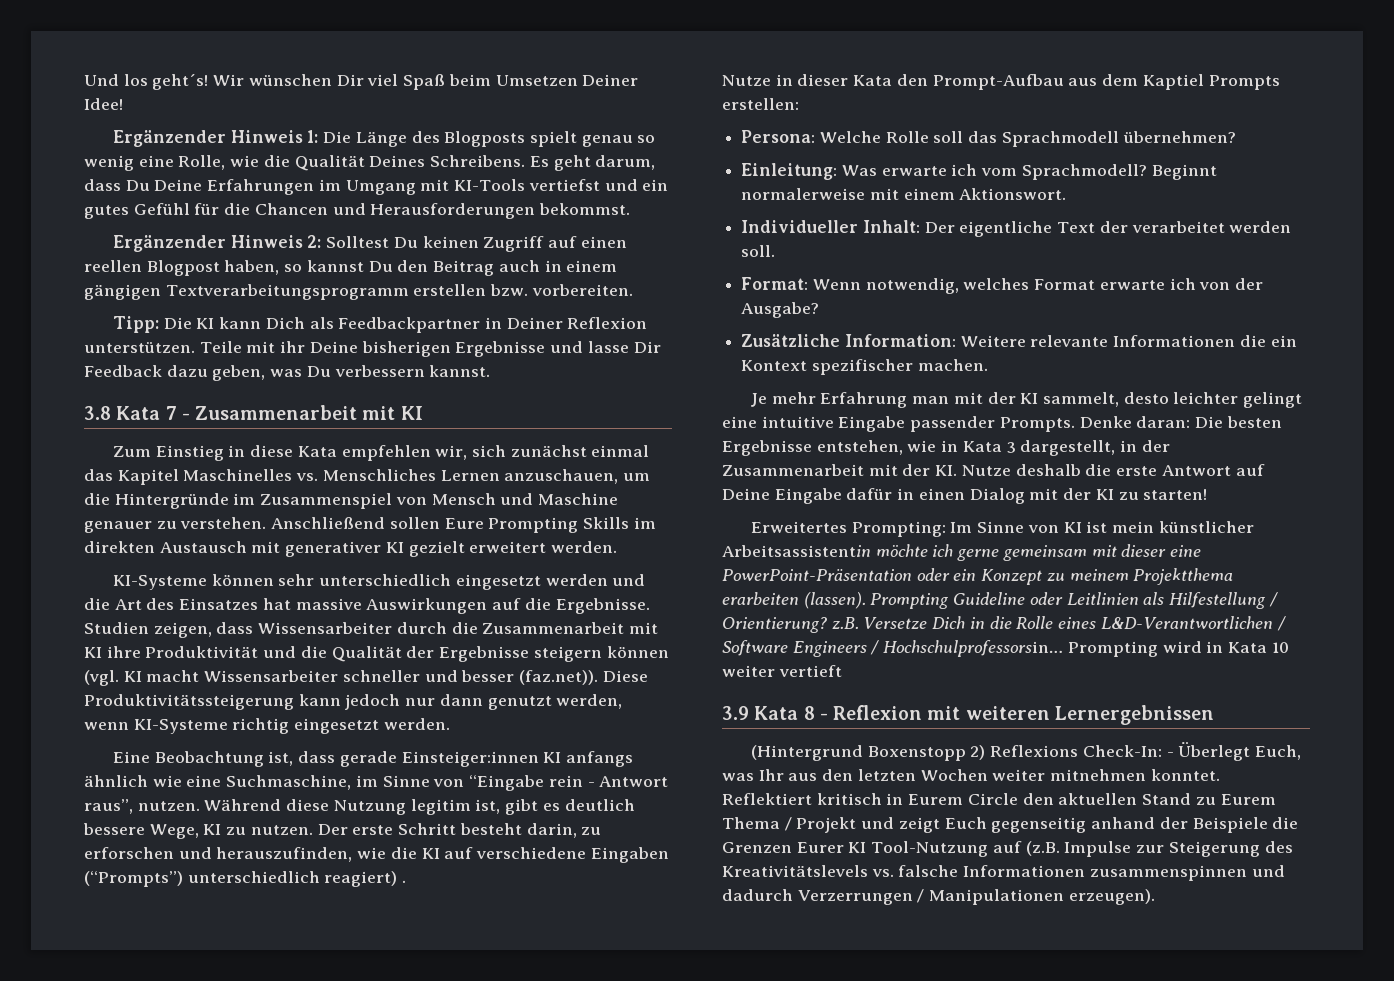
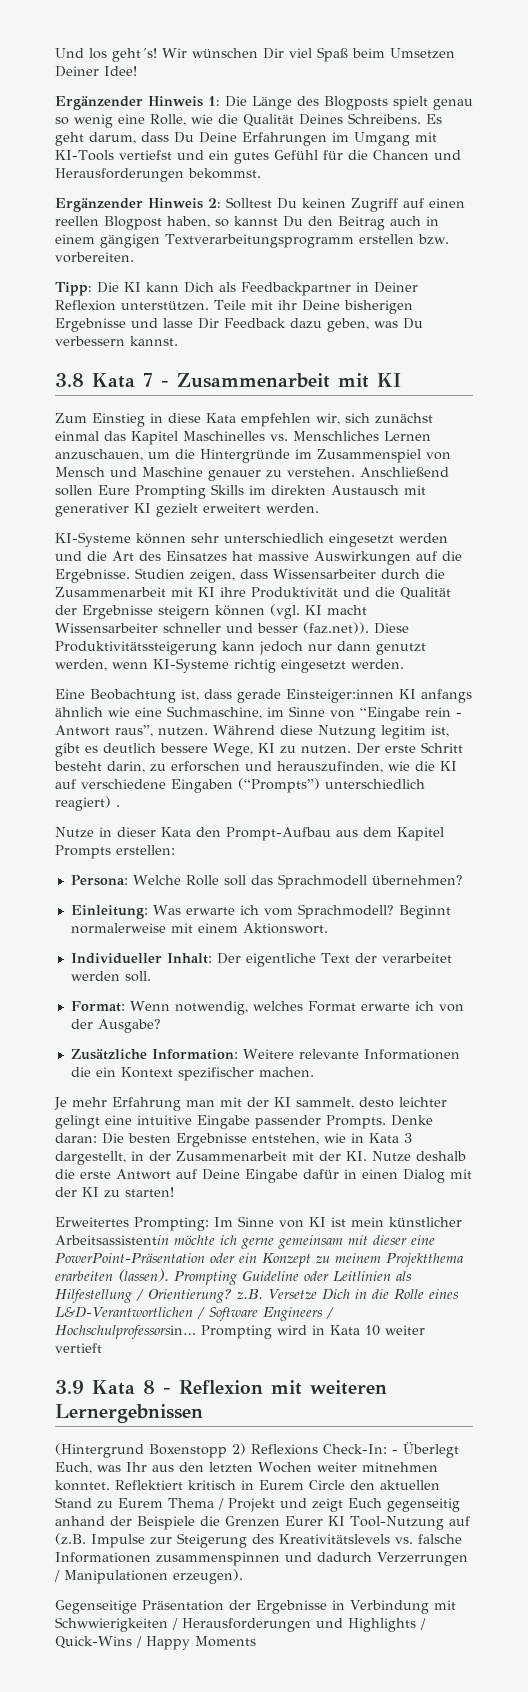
[1142,74,1204,90] Kaptiel -> [397,827,444,841] Kapitel
(1155, 897) none -> [55,1600,456,1614] [55,1617,426,1632] [55,1636,256,1650] // Gegenseitige Präsentation der Ergebnisse in Verbindung mit Schwwierigkeiten / Herausforderungen und Highlights / Quick-Wins / Happy Moments

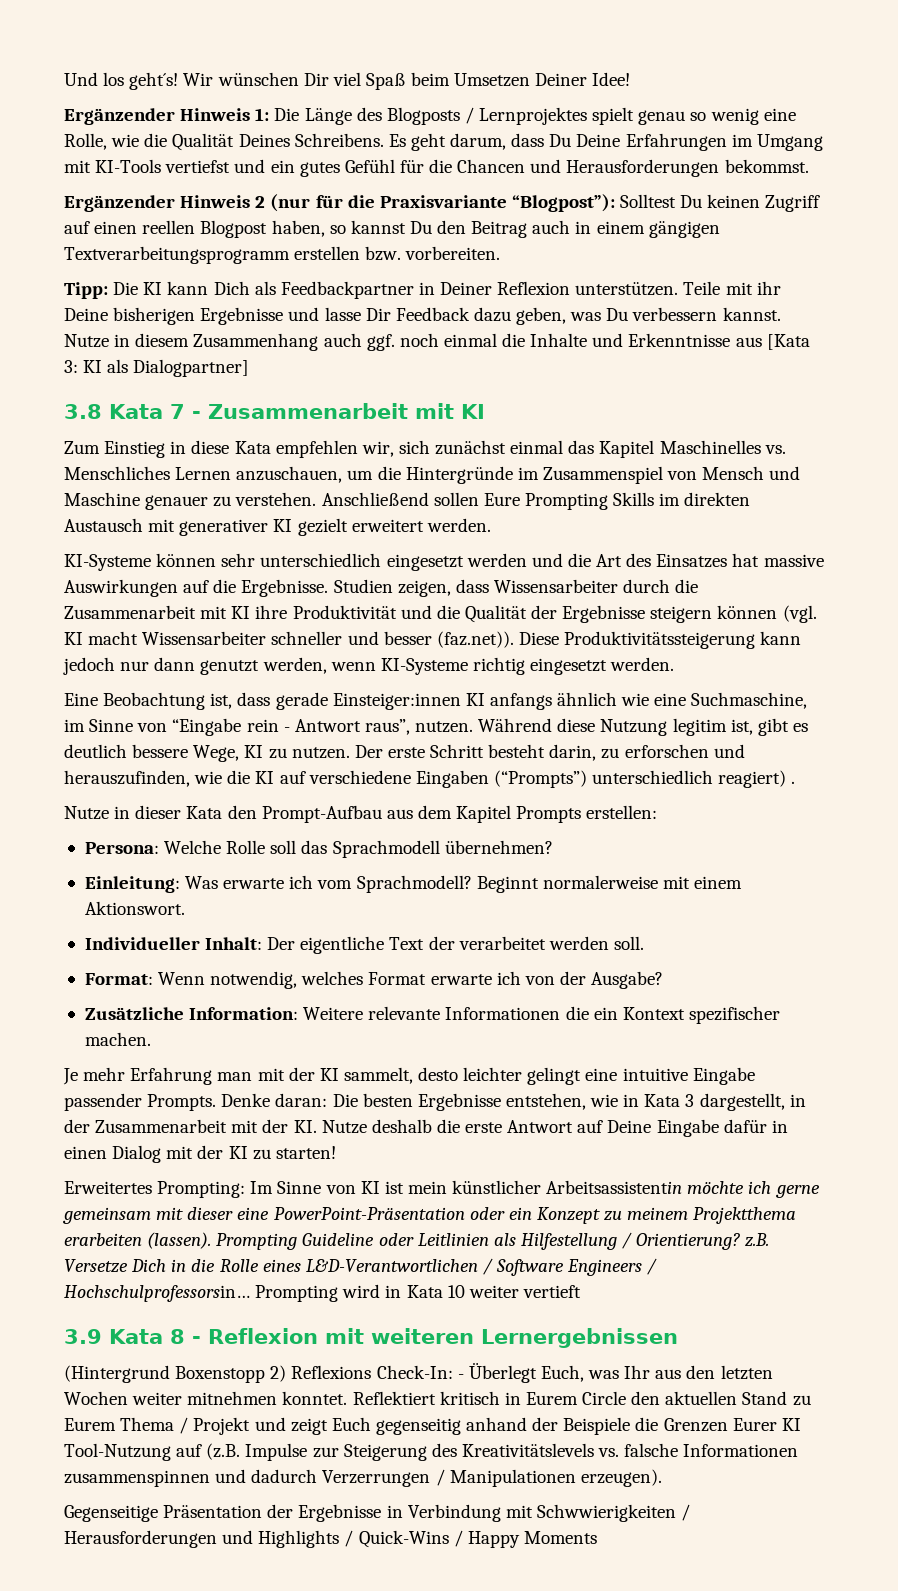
(388, 103) none -> [464,107,588,125] / Lernprojektes
[208,198,221,208] 2: -> [255,194,615,212] 2 (nur für die Praxisvariante “Blogpost”):
(178, 341) none -> [64,333,810,351] [64,359,250,377] Nutze in diesem Zusammenhang auch ggf. noch einmal die Inhalte und Erkenntnisse aus [Kata 3: KI als Dialogpartner]

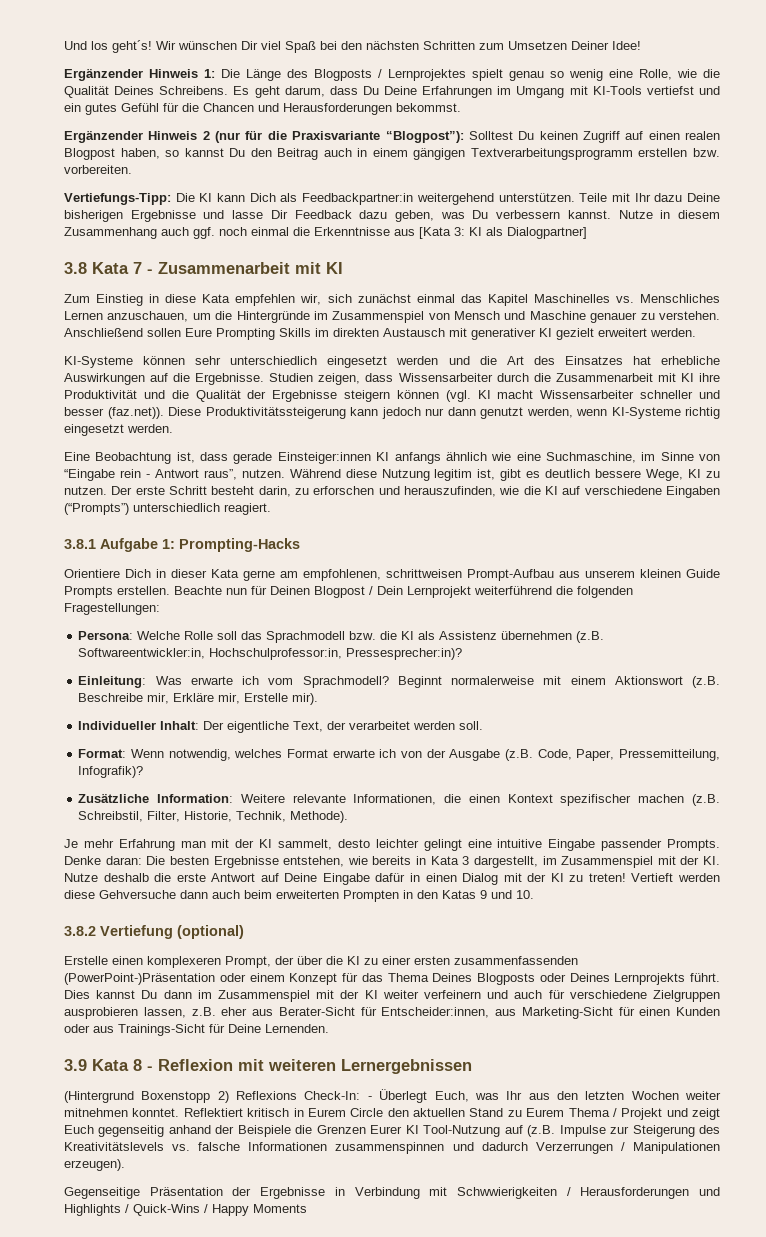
[411,72,451,86] beim -> [320,41,504,50] bei den nächsten Schritten zum
[142,220,196,234] reellen -> [685,131,720,140] realen
[64,282,108,299] Tipp: -> [64,193,171,205] Vertiefungs-Tipp:
[280,281,571,299] Feedbackpartner in Deiner Reflexion -> [302,193,494,205] Feedbackpartner:in weitergehend
[756,281,781,295] ihr -> [634,193,683,202] Ihr dazu
[530,333,624,347] Inhalte und -> (310, 231) none
[763,554,824,567] massive -> [661,356,720,365] erhebliche
[718,770,796,788] [64,805,658,823] reagiert) . // Nutze in dieser Kata den Prompt-Aufbau aus dem Kapitel Prompts erstellen: -> [224,503,271,515] [64,538,300,552] [64,569,720,581] [64,586,633,598] [64,603,160,615] reagiert. // 3.8.1 Aufgabe 1: Prompting-Hacks // Orientiere Dich in dieser Kata gerne am empfohlenen, schrittweisen Prompt-Aufbau aus unserem kleinen Guide Prompts erstellen. Beachte nun für Deinen Blogpost / Dein Lernprojekt weiterführend die folgenden Fragestellungen:
[444,840,553,854] übernehmen? -> [349,631,605,643] [78,648,463,660] bzw. die KI als Assistenz übernehmen (z.B. Softwareentwickler:in, Hochschulprofessor:in, Pressesprecher:in)?
[84,901,185,915] Aktionswort. -> [614,676,720,688] [78,693,319,705] Aktionswort (z.B. Beschreibe mir, Erkläre mir, Erstelle mir).
[389,937,425,950] Text -> [293,721,324,732] Text,
[591,971,664,989] [84,1006,780,1024] [84,1032,151,1046] Ausgabe? // Zusätzliche Information: Weitere relevante Informationen die ein Kontext spezifischer machen. -> [449,749,720,761] [78,766,144,778] [78,793,720,806] [78,811,349,823] Ausgabe (z.B. Code, Paper, Pressemitteilung, Infografik)? // Zusätzliche Information: Weitere relevante Informationen, die einen Kontext spezifischer machen (z.B. Schreibstil, Filter, Historie, Technik, Methode).
(619, 1100) none -> [372,856,412,865] bereits
[789,1094,806,1107] [64,1119,228,1133] in der Zusammenarbeit -> [542,856,654,868] im Zusammenspiel
[275,1146,336,1159] [64,1180,820,1198] [63,1207,797,1224] [64,1232,770,1250] [64,1258,658,1276] [64,1284,581,1302] starten! // Erweitertes Prompting: Im Sinne von KI ist mein künstlicher Arbeitsassistentin möchte ich gerne gemeinsam mit dieser eine PowerPoint-Präsentation oder ein Konzept zu meinem Projektthema erarbeiten (lassen). Prompting Guideline oder Leitlinien als Hilfestellung / Orientierung? z.B. Versetze Dich in die Rolle eines L&D-Verantwortlichen / Software Engineers / Hochschulprofessorsin… Prompting wird in Kata 10 weiter vertieft -> [588,873,720,882] [64,890,534,902] [64,925,244,939] [64,956,578,968] [64,973,720,985] [64,990,720,1002] [64,1007,720,1019] [64,1024,329,1036] treten! Vertieft werden diese Gehversuche dann auch beim erweiterten Prompten in den Katas 9 und 10. // 3.8.2 Vertiefung (optional) // Erstelle einen komplexeren Prompt, der über die KI zu einer ersten zusammenfassenden (PowerPoint-)Präsentation oder einem Konzept für das Thema Deines Blogposts oder Deines Lernprojekts führt. Dies kannst Du dann im Zusammenspiel mit der KI weiter verfeinern und auch für verschiedene Zielgruppen ausprobieren lassen, z.B. eher aus Berater-Sicht für Entscheider:innen, aus Marketing-Sicht für einen Kunden oder aus Trainings-Sicht für Deine Lernenden.

